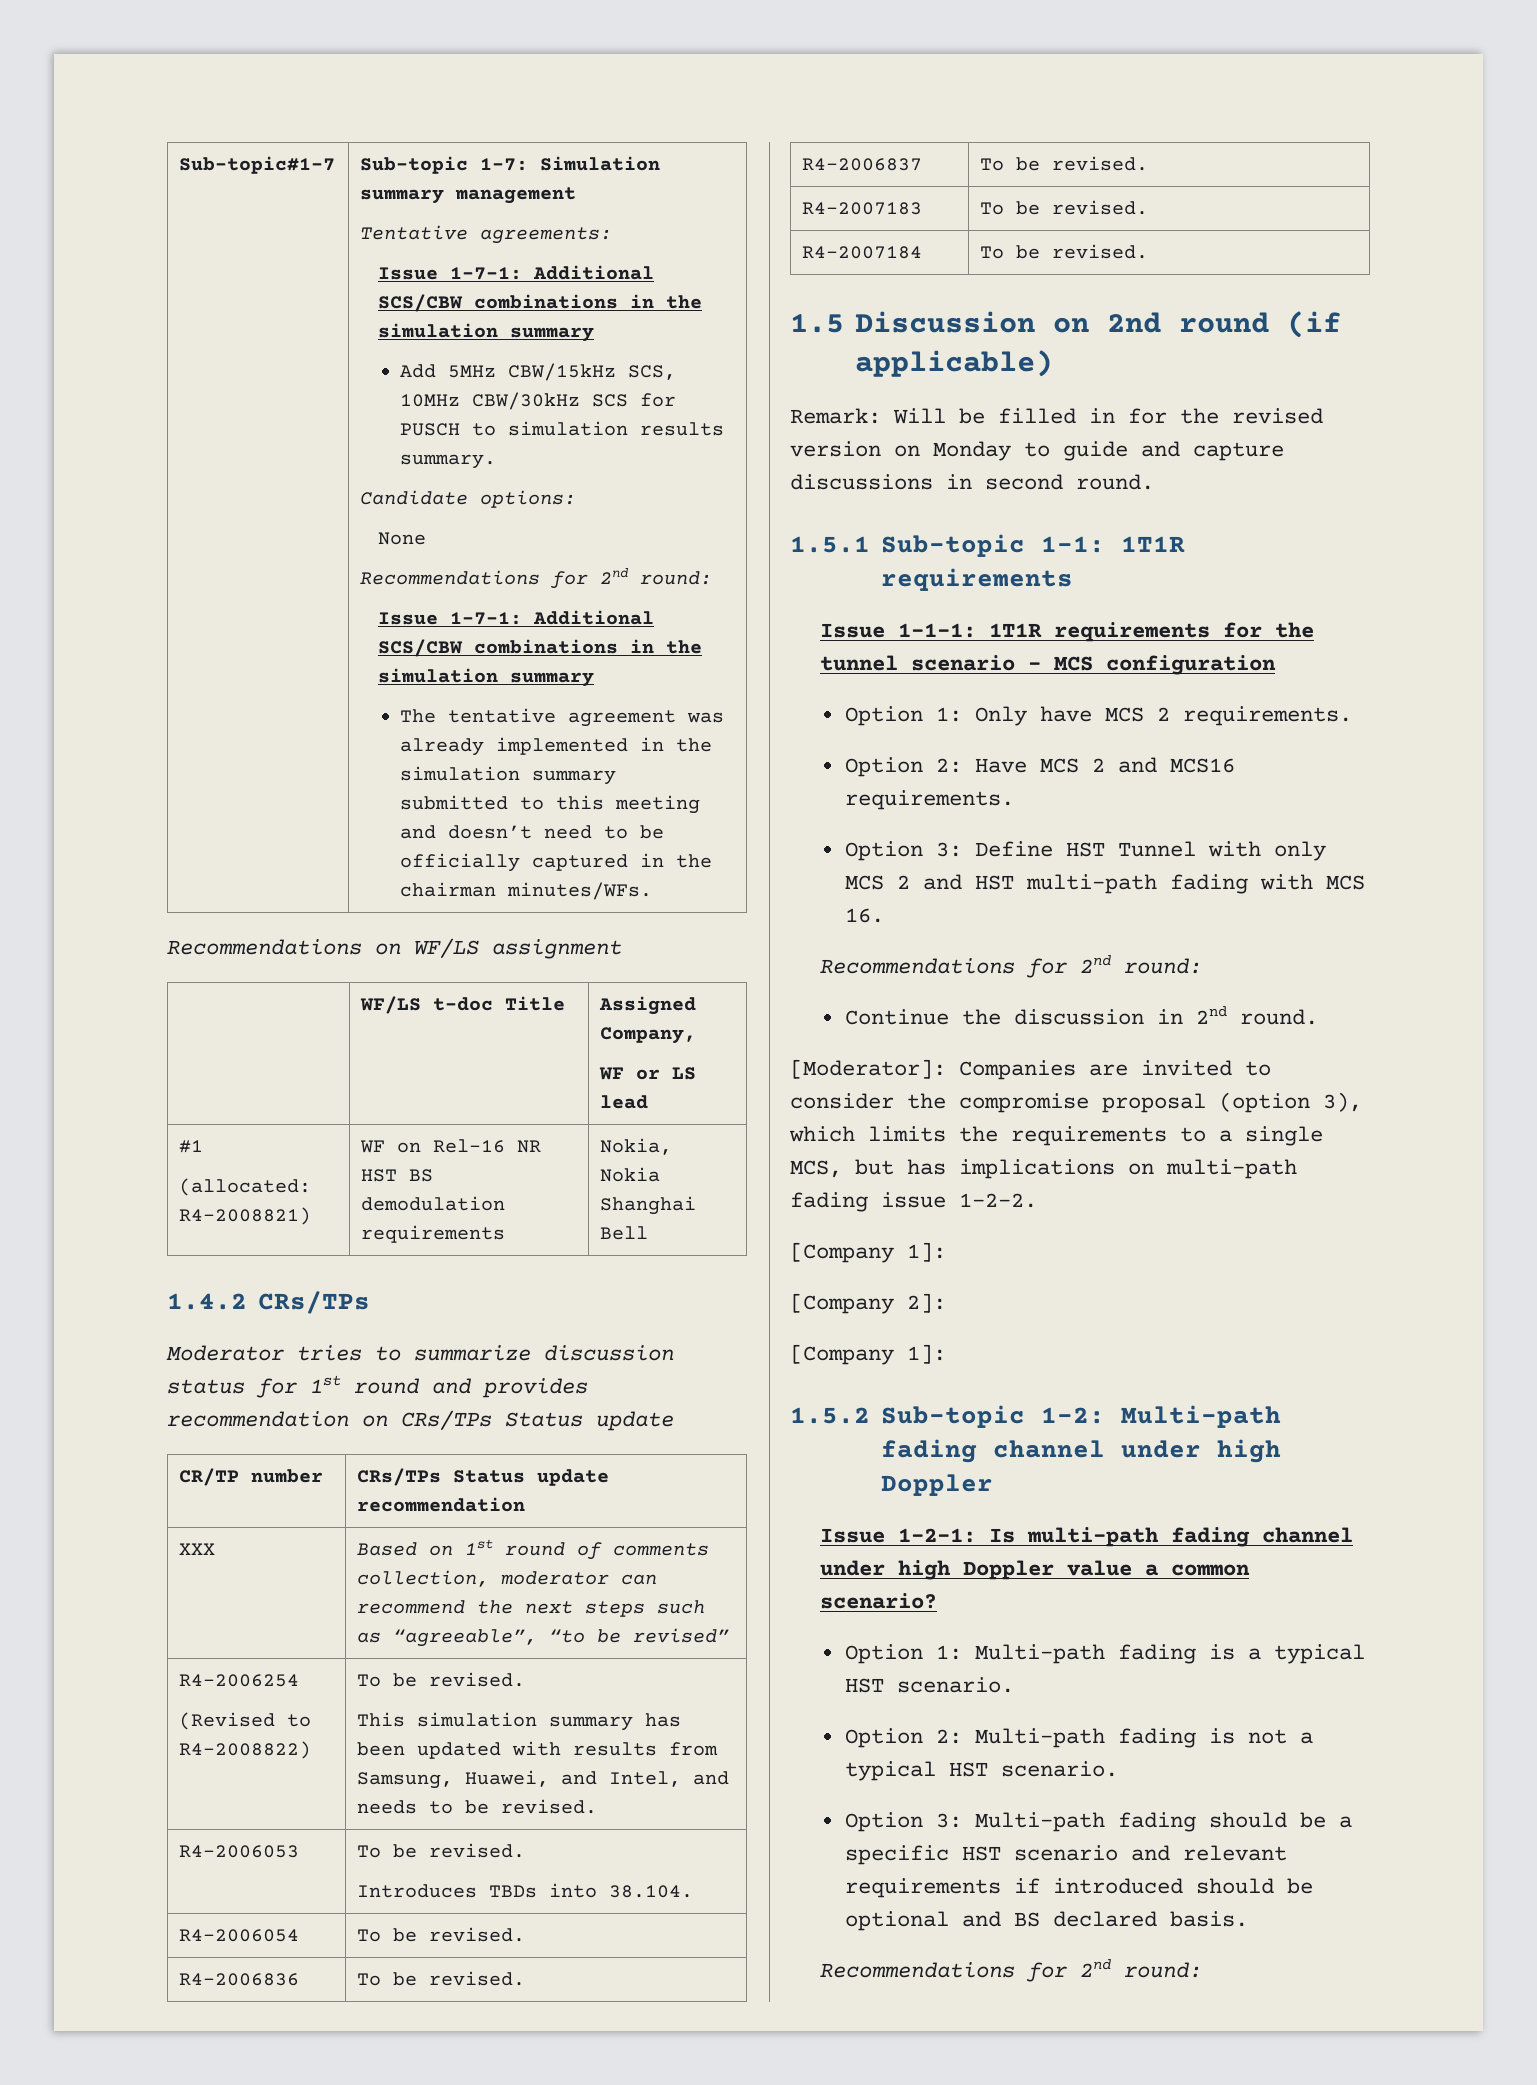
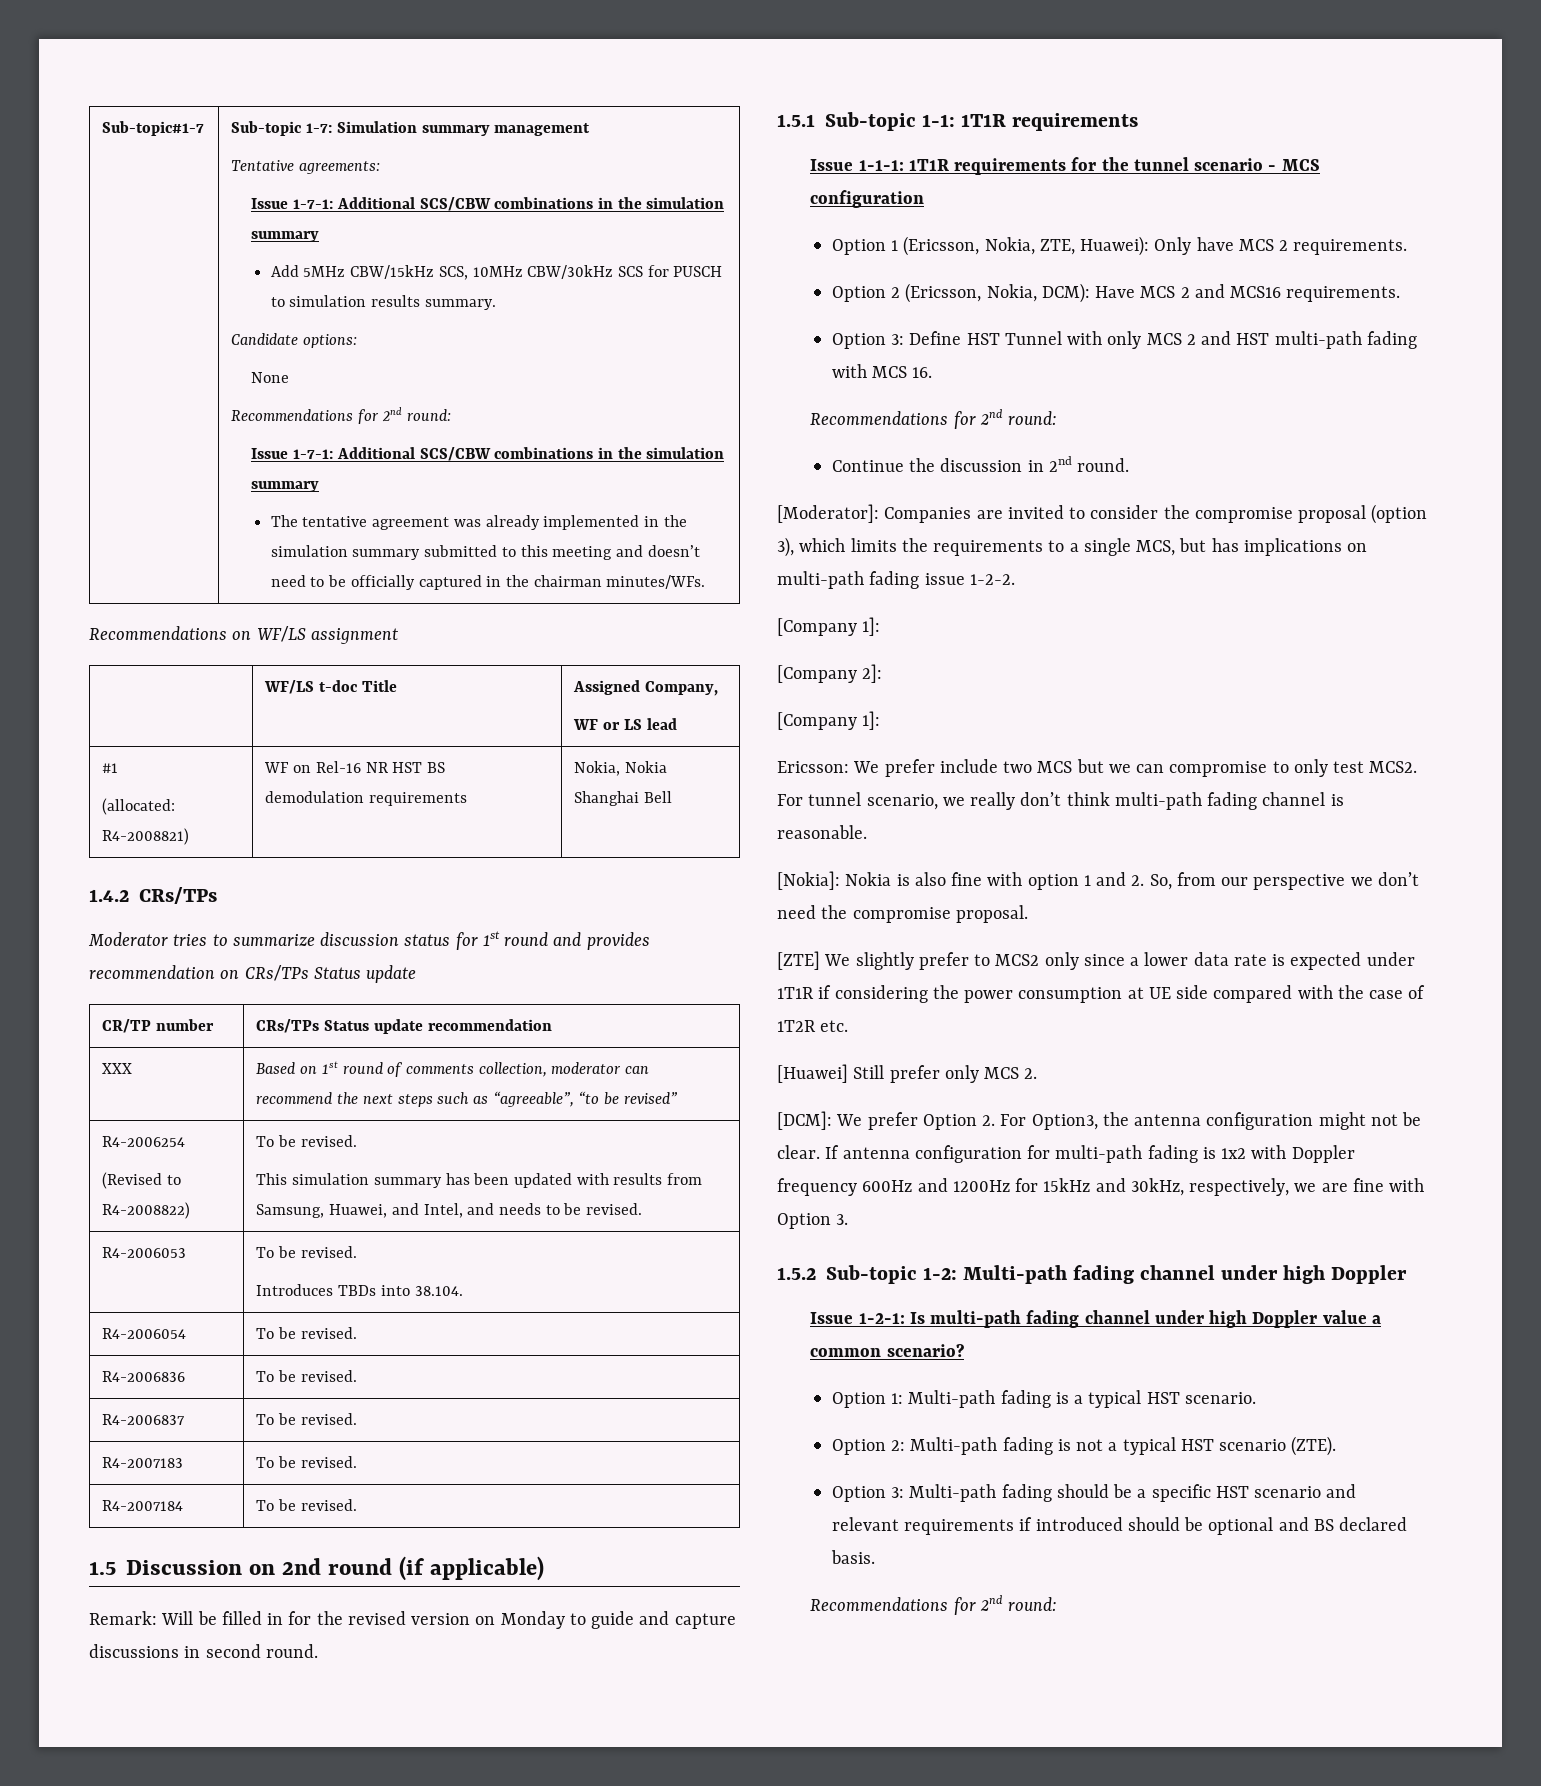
[935,707,962,722] 1: -> [891,236,1150,256] 1 (Ericsson, Nokia, ZTE, Huawei):
[935,758,962,773] 2: -> [891,283,1090,303] 2 (Ericsson, Nokia, DCM):
(946, 1354) none -> [777,759,1418,777] [777,792,1344,810] [777,825,867,839] [777,871,1419,890] [777,905,1028,923] [777,951,1415,970] [777,985,1426,1003] [777,1020,849,1032] [777,1064,1038,1083] [777,1111,1422,1130] [777,1145,1355,1163] [777,1178,1425,1196] [777,1213,849,1229] // Ericsson: We prefer include two MCS but we can compromise to only test MCS2. For tunnel scenario, we really don’t think multi-path fading channel is reasonable. // [Nokia]: Nokia is also fine with option 1 and 2. So, from our perspective we don’t need the compromise proposal. // [ZTE] We slightly prefer to MCS2 only since a lower data rate is expected under 1T1R if considering the power consumption at UE side compared with the case of 1T2R etc. // [Huawei] Still prefer only MCS 2. // [DCM]: We prefer Option 2. For Option3, the antenna configuration might not be clear. If antenna configuration for multi-path fading is 1x2 with Doppler frequency 600Hz and 1200Hz for 15kHz and 30kHz, respectively, we are fine with Option 3.
[1000,1761,1118,1777] scenario. -> [1219,1436,1337,1456] scenario (ZTE).

